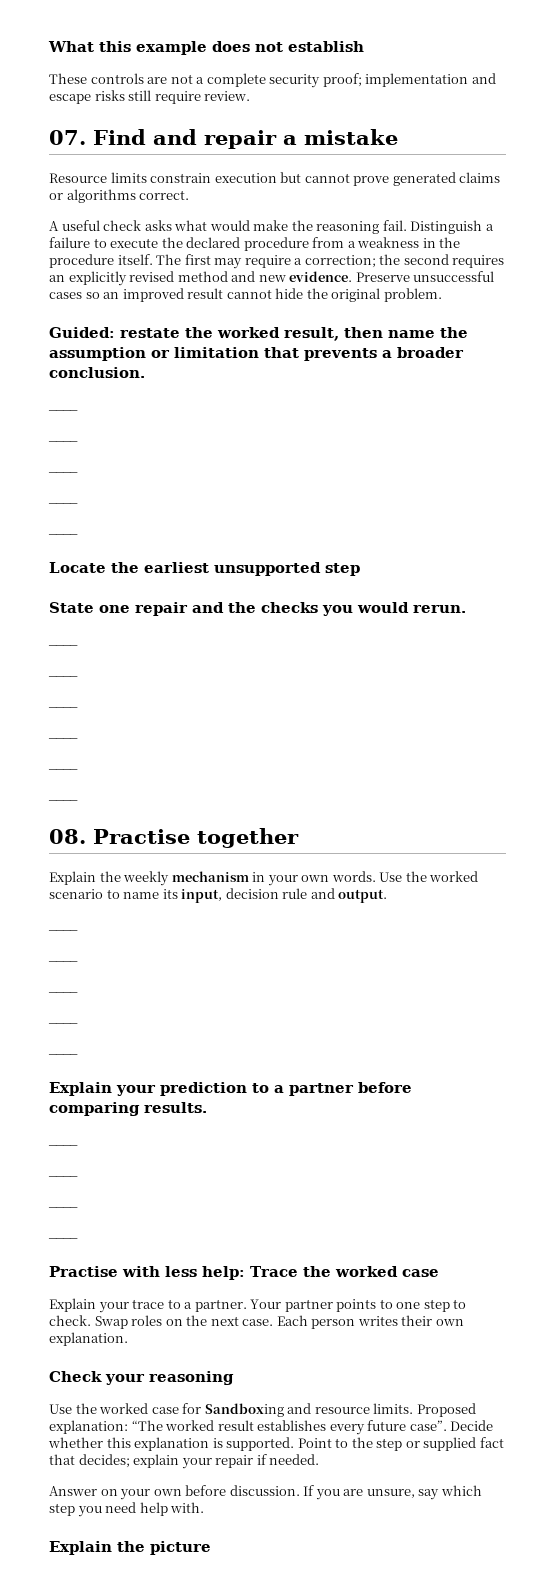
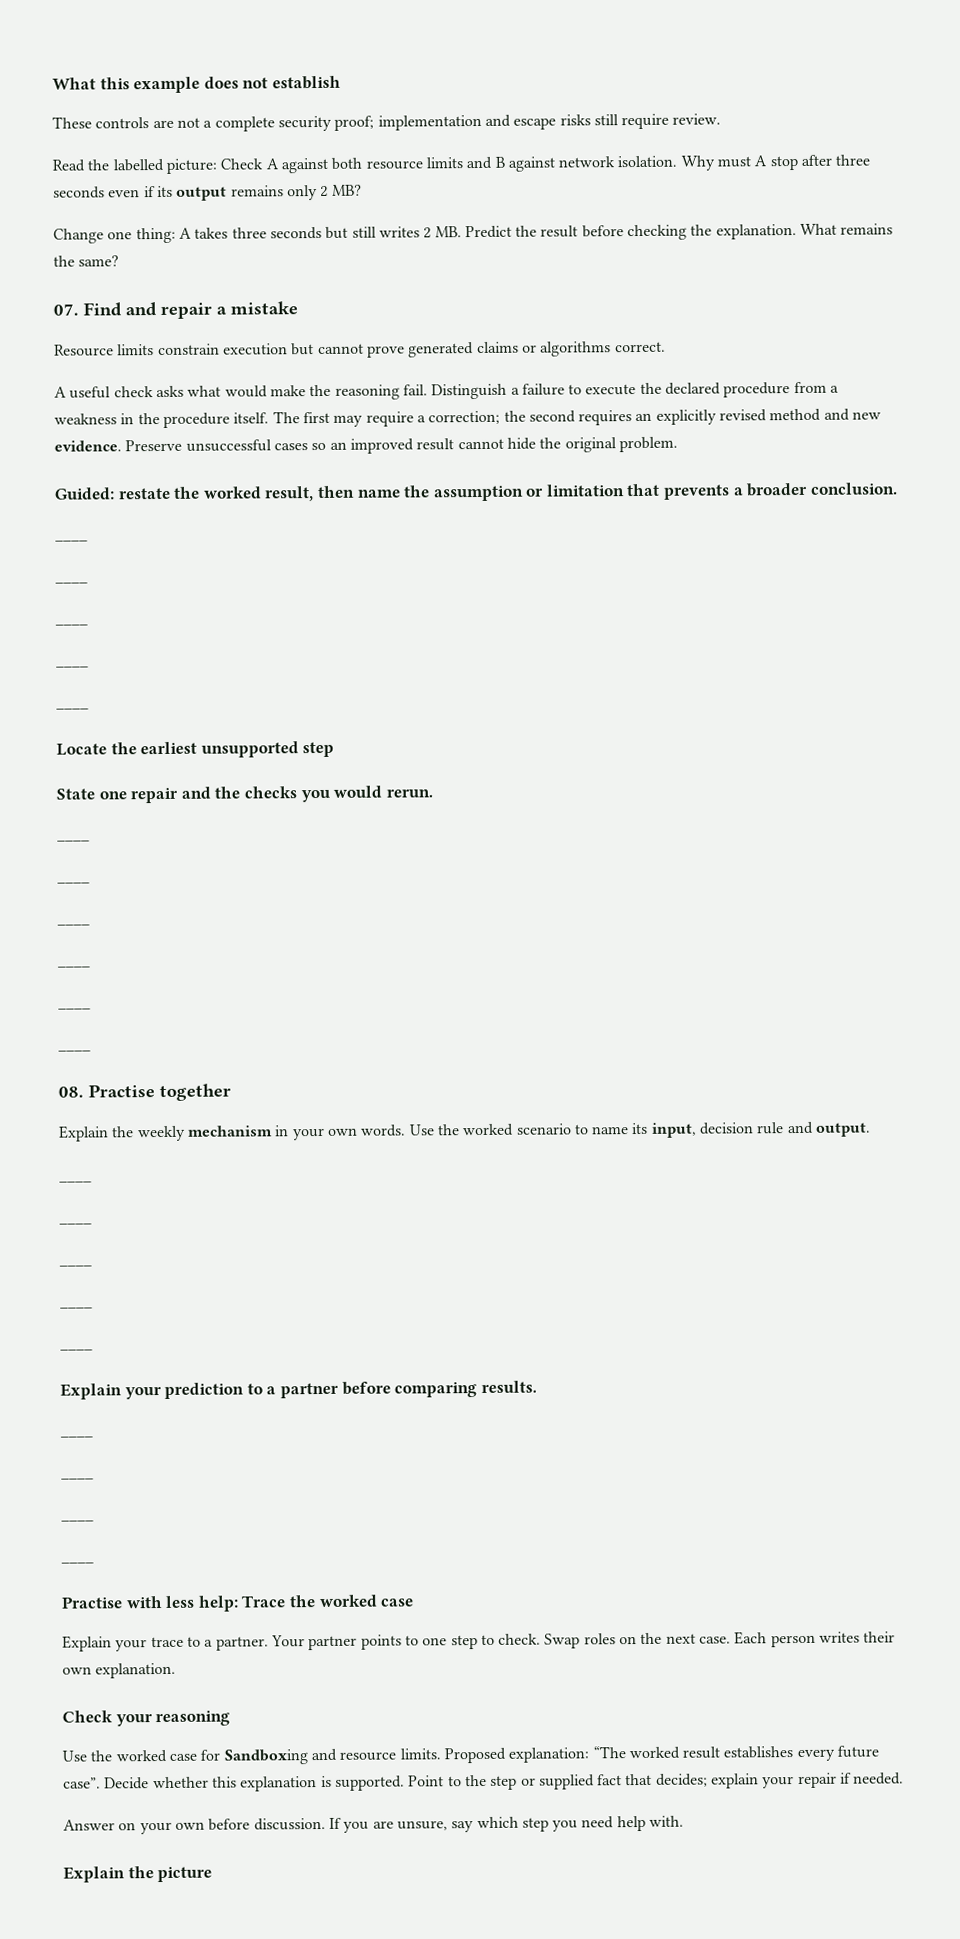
(251, 96) none -> [52,154,871,174] [53,184,362,201] [53,223,894,244] [53,255,120,267] // Read the labelled picture: Check A against both resource limits and B against network isolation. Why must A stop after three seconds even if its output remains only 2 MB? // Change one thing: A takes three seconds but still writes 2 MB. Predict the result before checking the explanation. What remains the same?

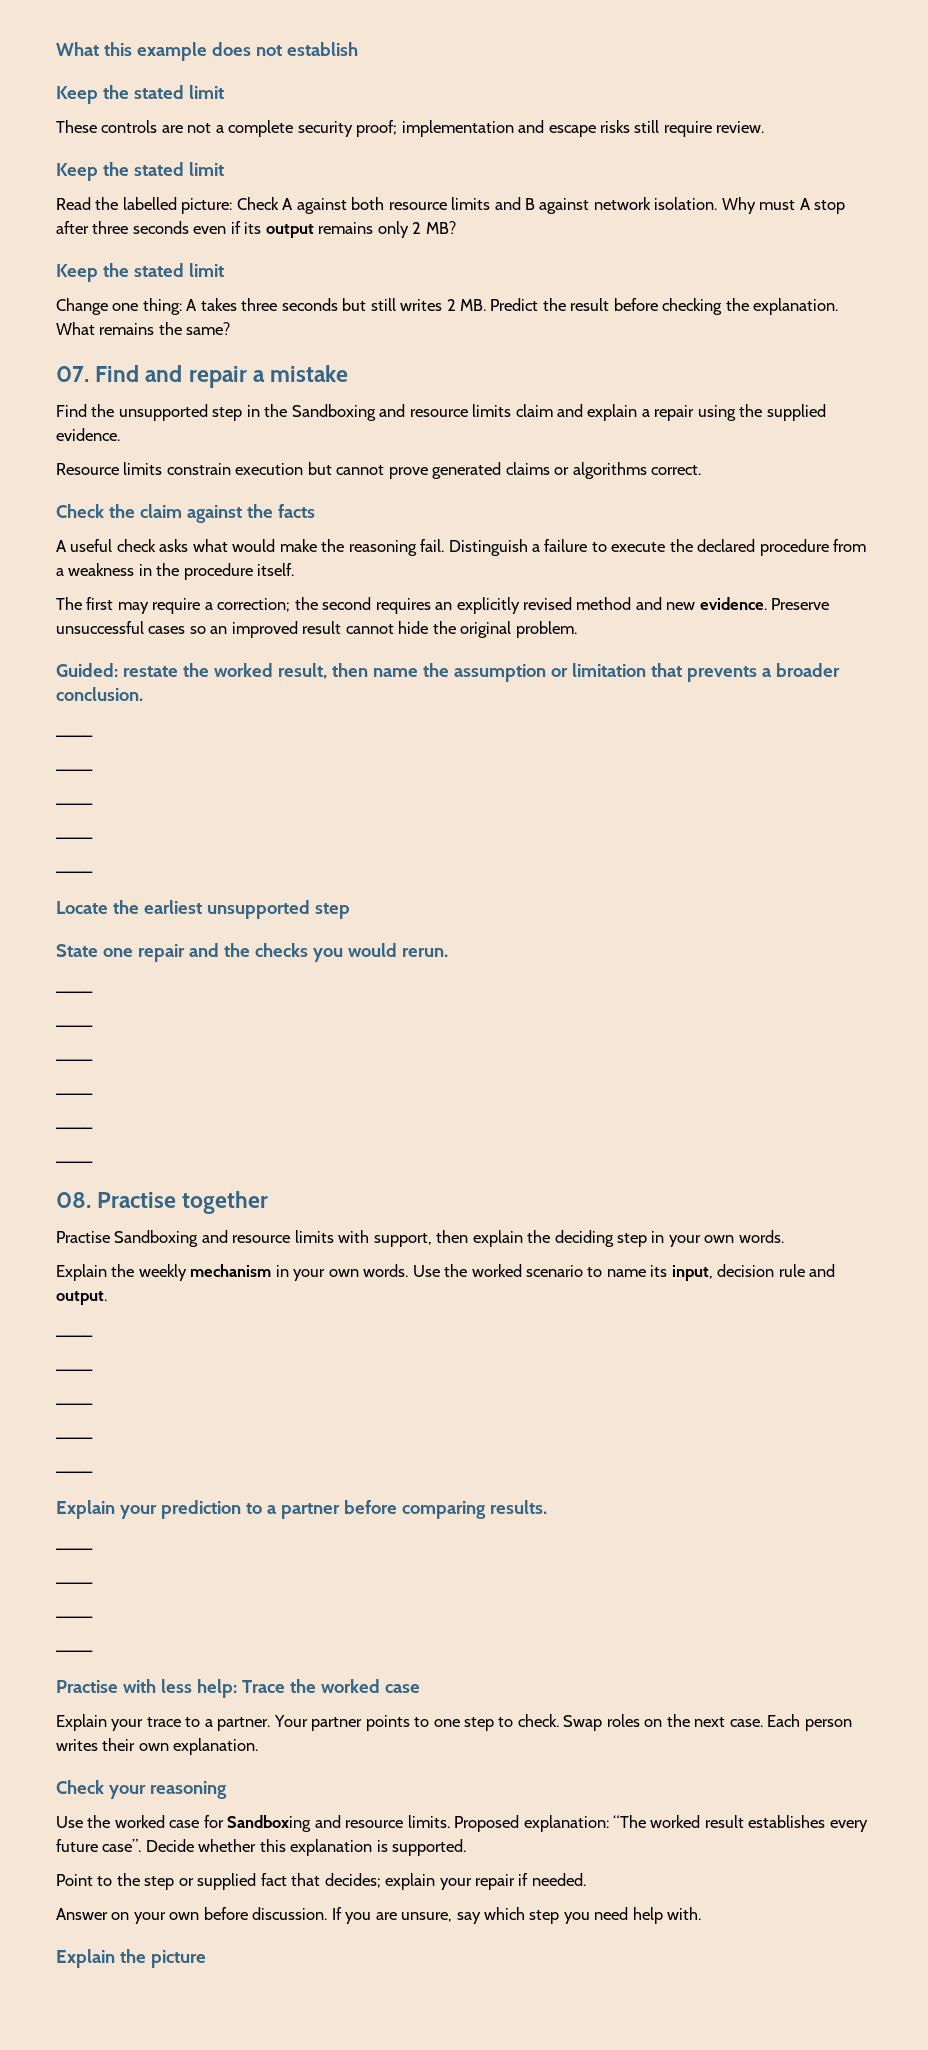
(341, 82) none -> [56,85,224,104] // Keep the stated limit
(722, 119) none -> [56,162,224,181] // Keep the stated limit
(362, 190) none -> [56,263,224,282] // Keep the stated limit
(298, 308) none -> [56,404,826,421] [56,428,120,441] // Find the unsupported step in the Sandboxing and resource limits claim and explain a repair using the supplied evidence.
(666, 347) none -> [56,504,315,523] // Check the claim against the facts
(270, 418) none -> (295, 569) //
(231, 1092) none -> [56,1230,784,1247] // Practise Sandboxing and resource limits with support, then explain the deciding step in your own words.
(405, 1783) none -> (467, 1847) //

